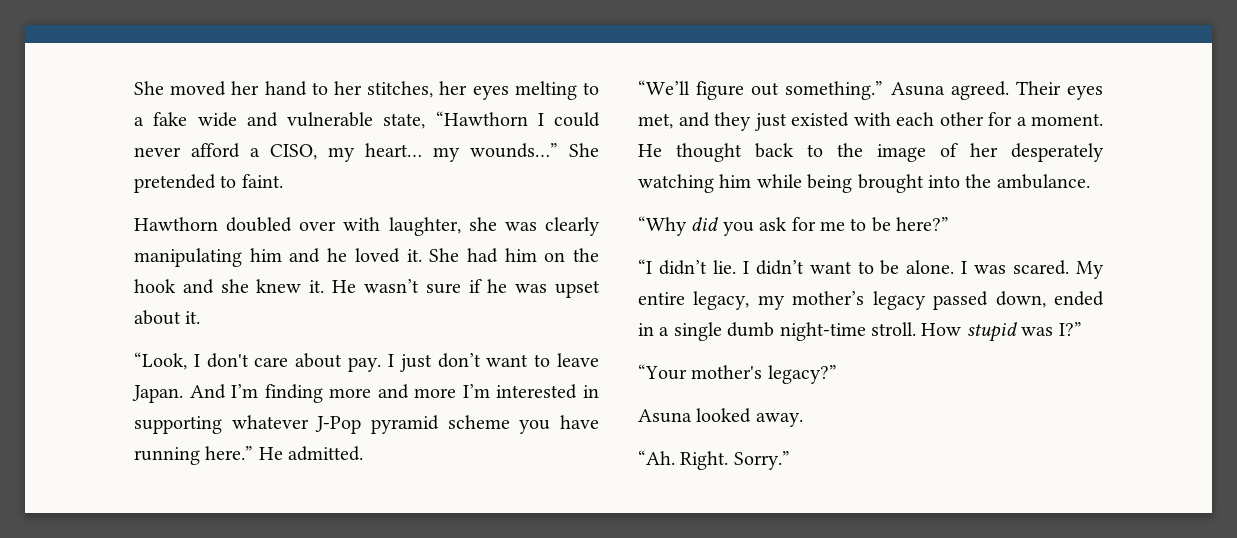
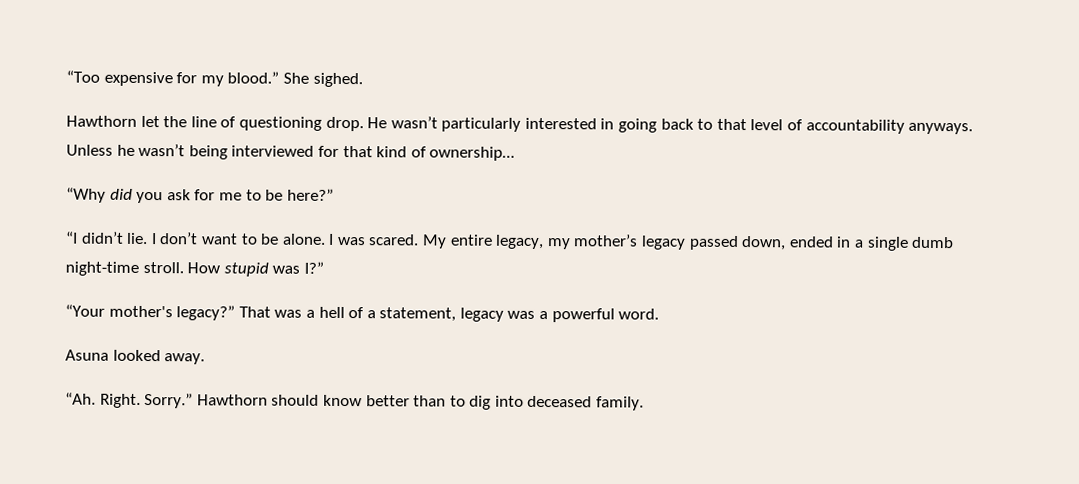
[134,81,599,100] [134,111,600,129] [134,143,599,162] [134,174,283,193] [134,217,600,236] [134,248,599,267] [134,279,600,298] [134,310,201,325] [134,352,599,372] [132,384,599,403] [134,415,599,434] [134,446,364,465] [638,80,1103,100] [638,112,1103,131] [638,143,1104,162] [638,174,1090,193] She moved her hand to her stitches, her eyes melting to a fake wide and vulnerable state, “Hawthorn I could never afford a CISO, my heart… my wounds…” She pretended to faint. // Hawthorn doubled over with laughter, she was clearly manipulating him and he loved it. She had him on the hook and she knew it. He wasn’t sure if he was upset about it. // “Look, I don't care about pay. I just don’t want to leave Japan. And I’m finding more and more I’m interested in supporting whatever J-Pop pyramid scheme you have running here.” He admitted. // “We’ll figure out something.” Asuna agreed. Their eyes met, and they just existed with each other for a moment. He thought back to the image of her desperately watching him while being brought into the ambulance. -> [66,70,363,88] [66,115,974,135] [66,143,516,161] “Too expensive for my blood.” She sighed. // Hawthorn let the line of questioning drop. He wasn’t particularly interested in going back to that level of accountability anyways. Unless he wasn’t being interviewed for that kind of ownership…
[755,260,804,275] didn’t -> [159,232,199,245] don’t
(837, 374) none -> [238,306,660,323] That was a hell of a statement, legacy was a powerful word.
(790, 460) none -> [196,394,645,411] Hawthorn should know better than to dig into deceased family.

